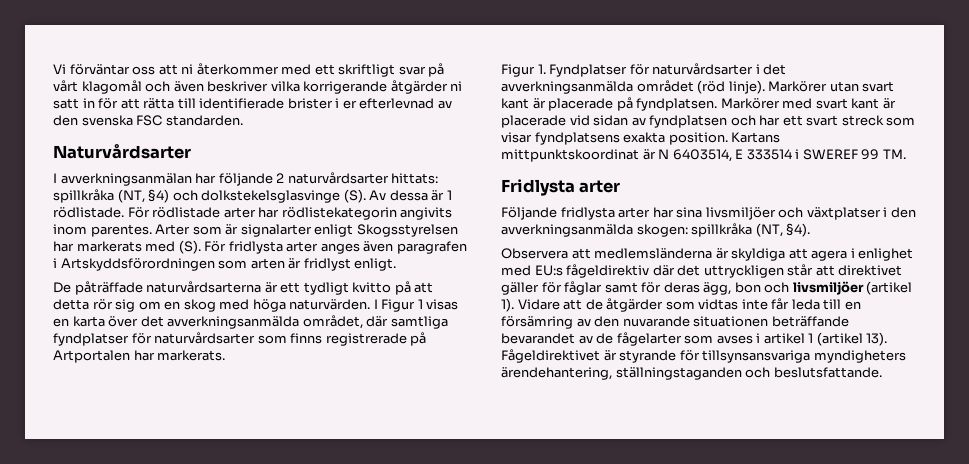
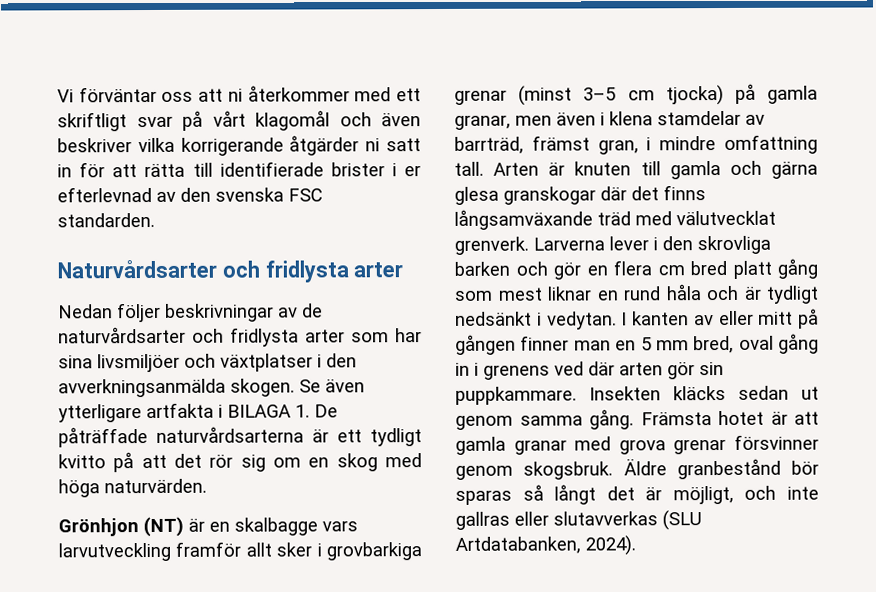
[53,172,439,186] [53,189,452,203] [53,207,453,220] [53,224,458,237] [53,240,467,254] [53,258,397,271] // I avverkningsanmälan har följande 2 naturvårdsarter hittats: spillkråka (NT, §4) och dolkstekelsglasvinge (S). Av dessa är 1 rödlistade. För rödlistade arter har rödlistekategorin angivits inom parentes. Arter som är signalarter enligt Skogsstyrelsen har markerats med (S). För fridlysta arter anges även paragrafen i Artskyddsförordningen som arten är fridlyst enligt. // -> [221,260,404,283] [58,302,323,323] [58,326,422,347] [58,353,357,373] [58,378,365,398] [58,402,310,423] och fridlysta arter // Nedan följer beskrivningar av de naturvårdsarter och fridlysta arter som har sina livsmiljöer och växtplatser i den avverkningsanmälda skogen. Se även ytterligare artfakta i BILAGA 1.
[53,299,89,310] detta -> [174,453,202,468] det
[373,299,459,312] [53,315,448,329] [53,332,427,346] [53,350,226,363] [501,63,787,77] [501,80,895,94] [501,97,896,111] [501,115,916,128] [501,132,781,145] [501,149,906,162] [501,179,621,196] [501,207,916,220] [501,223,811,237] [501,248,914,261] [501,264,903,278] [501,281,913,295] [501,298,861,312] [501,316,849,329] [501,332,888,346] [501,349,906,363] [501,367,882,380] I Figur 1 visas en karta över det avverkningsanmälda området, där samtliga fyndplatser för naturvårdsarter som finns registrerade på Artportalen har markerats. // Figur 1. Fyndplatser för naturvårdsarter i det avverkningsanmälda området (röd linje). Markörer utan svart kant är placerade på fyndplatsen. Markörer med svart kant är placerade vid sidan av fyndplatsen och har ett svart streck som visar fyndplatsens exakta position. Kartans mittpunktskoordinat är N 6403514, E 333514 i SWEREF 99 TM. // Fridlysta arter // Följande fridlysta arter har sina livsmiljöer och växtplatser i den avverkningsanmälda skogen: spillkråka (NT, §4). // Observera att medlemsländerna är skyldiga att agera i enlighet med EU:s fågeldirektiv där det uttryckligen står att direktivet gäller för fåglar samt för deras ägg, bon och livsmiljöer (artikel 1). Vidare att de åtgärder som vidtas inte får leda till en försämring av den nuvarande situationen beträffande bevarandet av de fågelarter som avses i artikel 1 (artikel 13). Fågeldirektivet är styrande för tillsynsansvariga myndigheters ärendehantering, ställningstaganden och beslutsfattande. -> [58,516,358,538] [58,541,422,562] [454,83,818,106] [454,110,765,130] [454,134,818,155] [454,160,818,180] [454,185,706,205] [454,209,776,230] [454,235,771,255] [454,258,818,280] [454,284,819,304] [455,308,819,330] [455,333,819,355] [455,361,724,380] [455,385,819,405] [455,409,819,430] [455,434,819,455] [455,458,819,480] [455,484,819,505] [455,510,702,531] [455,535,636,556] // Grönhjon (NT) är en skalbagge vars larvutveckling framför allt sker i grovbarkiga grenar (minst 3–5 cm tjocka) på gamla granar, men även i klena stamdelar av barrträd, främst gran, i mindre omfattning tall. Arten är knuten till gamla och gärna glesa granskogar där det finns långsamväxande träd med välutvecklat grenverk. Larverna lever i den skrovliga barken och gör en flera cm bred platt gång som mest liknar en rund håla och är tydligt nedsänkt i vedytan. I kanten av eller mitt på gången finner man en 5 mm bred, oval gång in i grenens ved där arten gör sin puppkammare. Insekten kläcks sedan ut genom samma gång. Främsta hotet är att gamla granar med grova grenar försvinner genom skogsbruk. Äldre granbestånd bör sparas så långt det är möjligt, och inte gallras eller slutavverkas (SLU Artdatabanken, 2024).

